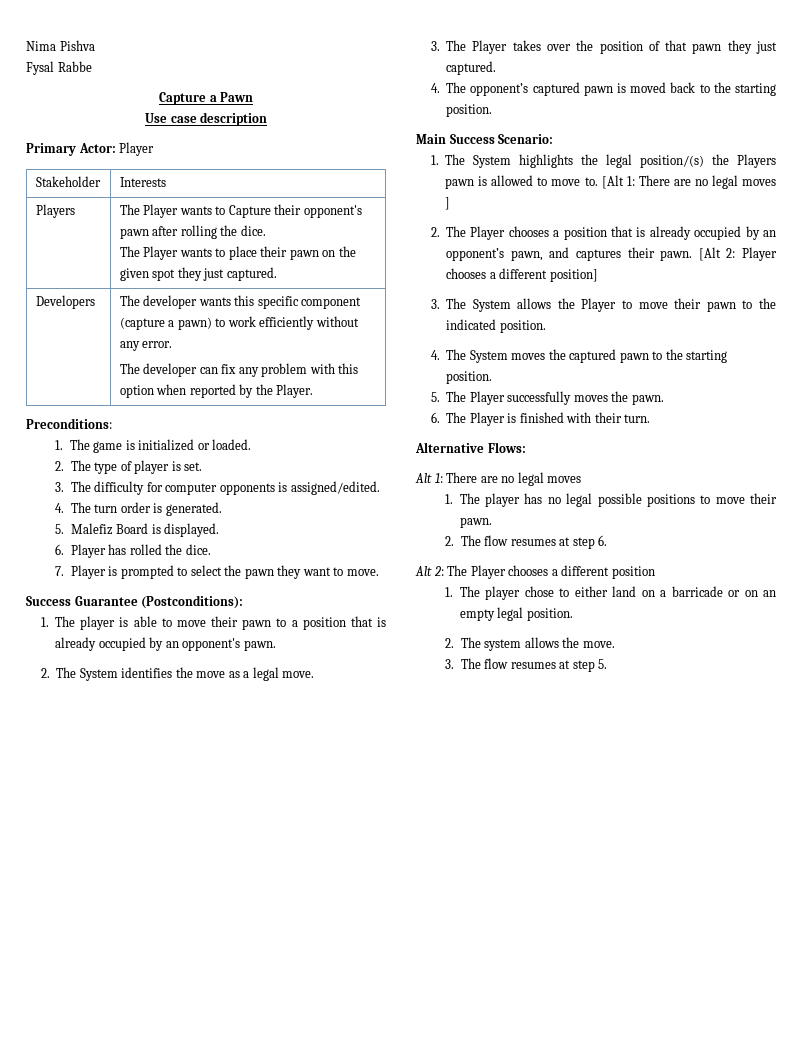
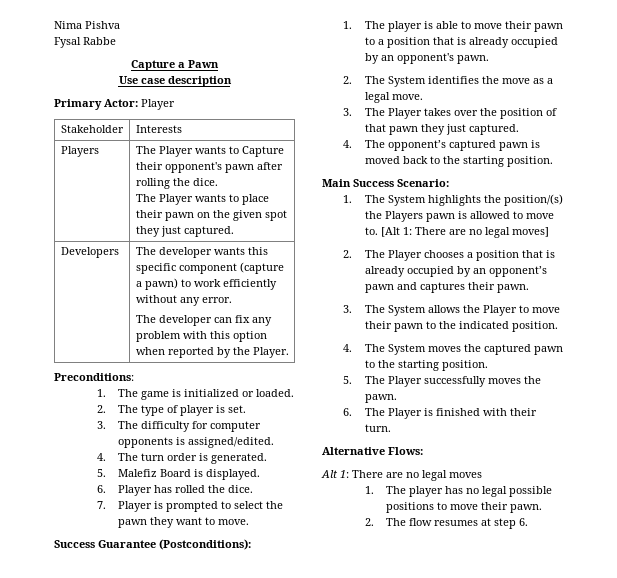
[606,154,633,168] legal -> (501, 199) none
[741,179,776,186] [445,197,451,210] moves ] -> [511,227,549,237] moves]
[510,250,543,261] pawn, -> [364,284,394,293] pawn
[698,247,777,261] [446,268,598,282] [Alt 2: Player chooses a different position] -> (529, 288) none
[415,565,655,579] [445,586,776,600] [459,607,573,621] [445,637,615,651] [445,658,608,672] // Alt 2: The Player chooses a different position // 1. The player chose to either land on a barricade or on an empty legal position. // 2. The system allows the move. // 3. The flow resumes at step 5. -> (529, 522) none

